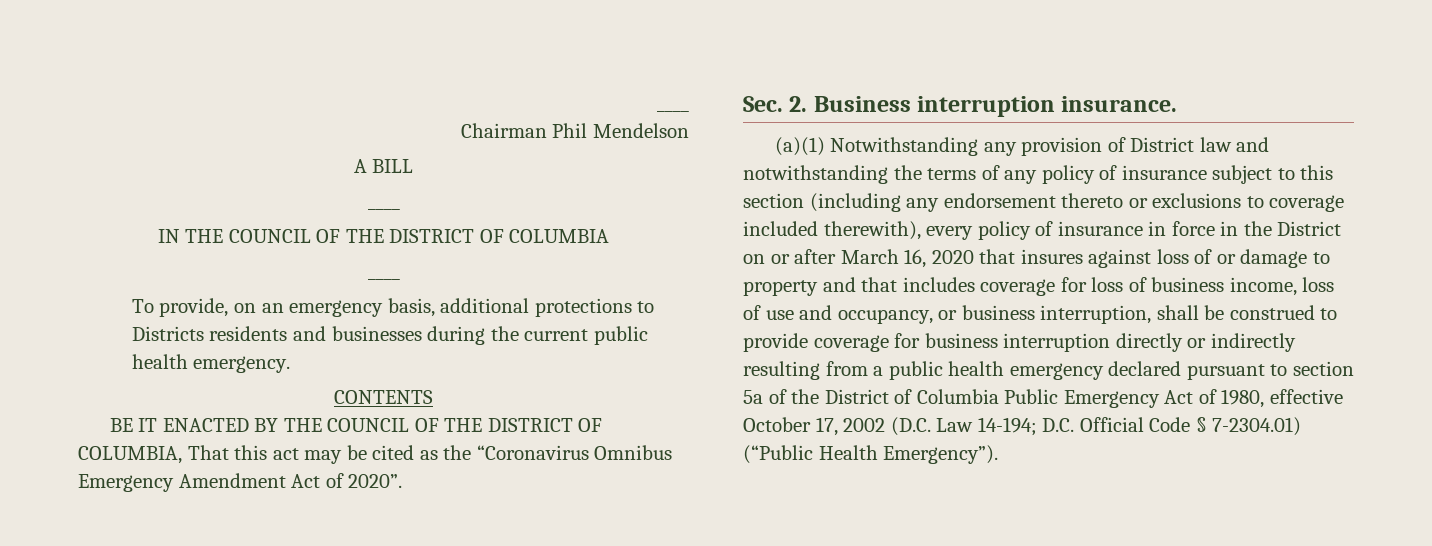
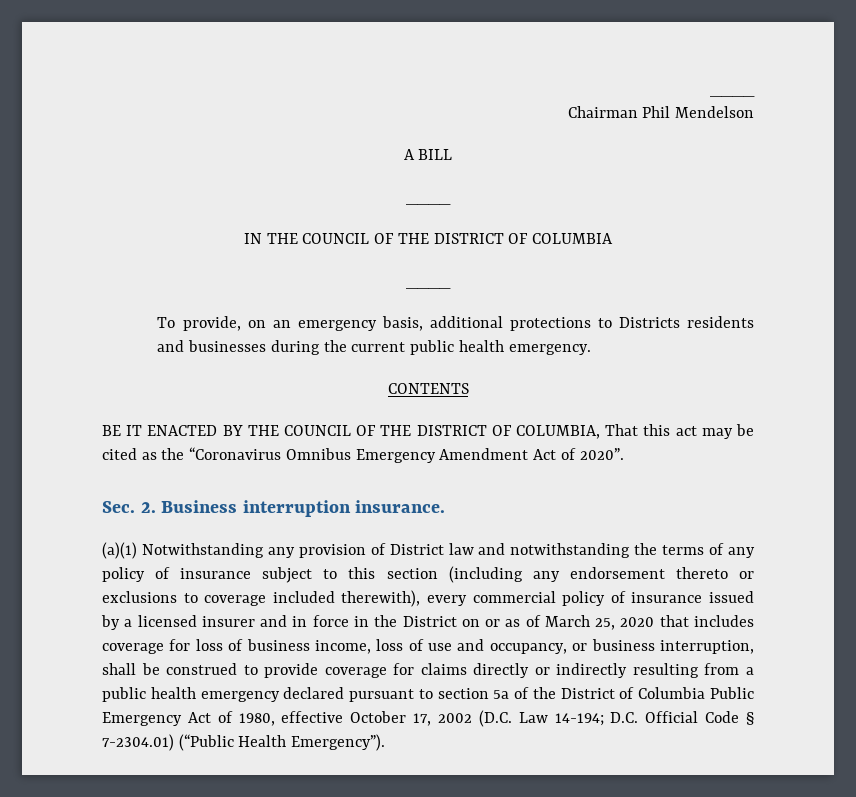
[977,221,1143,240] policy of insurance -> [472,591,755,606] [101,615,288,630] commercial policy of insurance issued by a licensed insurer and
[794,249,1330,268] [743,277,856,296] after March 16, 2020 that insures against loss of or damage to property and -> [505,615,655,630] as of March 25, 2020
[924,333,1111,352] business interruption -> [420,663,467,675] claims

